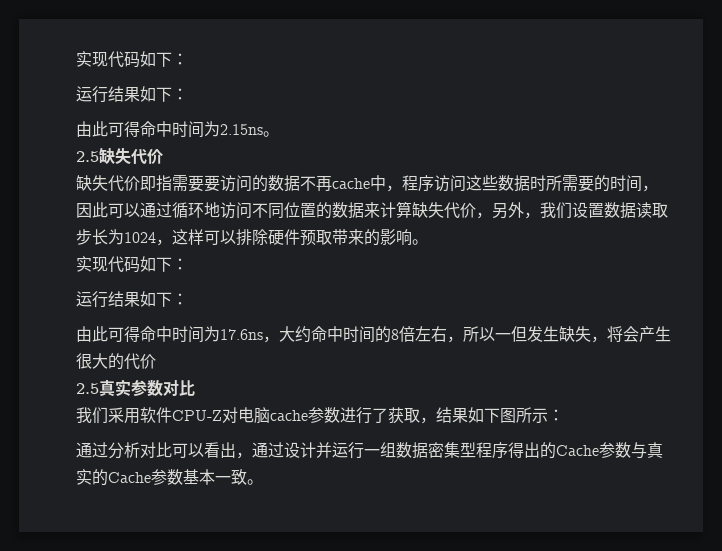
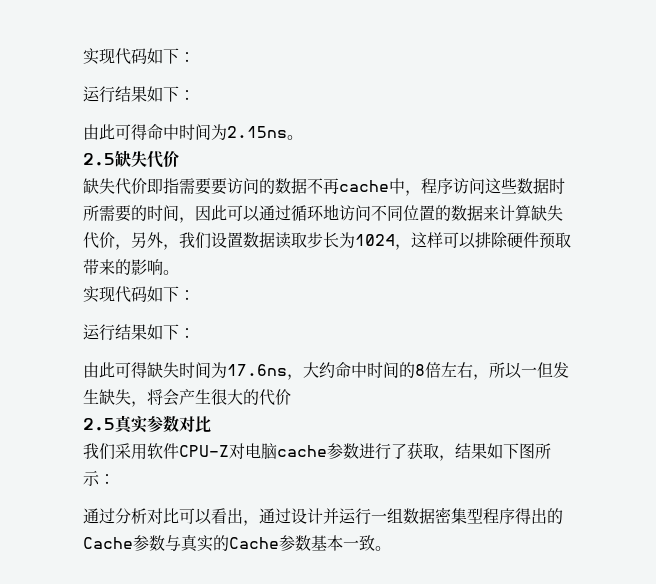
[140,326,172,342] 命中 -> [147,362,179,378] 缺失

